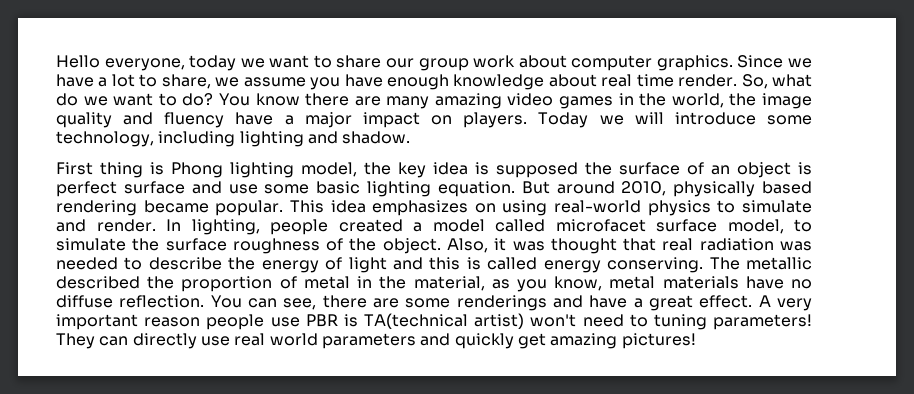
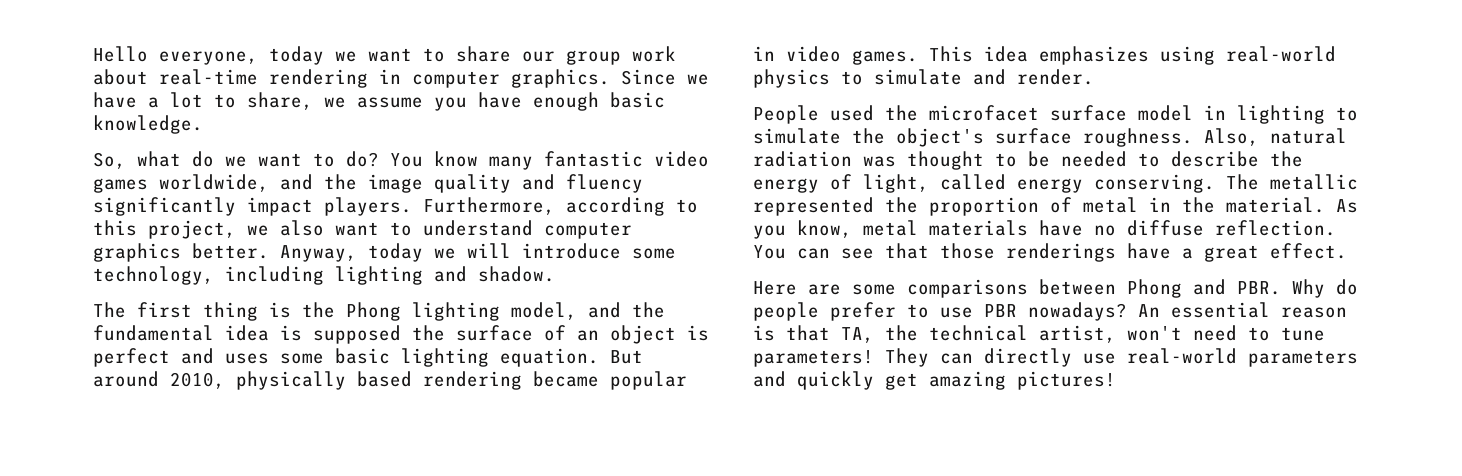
(567, 61) none -> [159,69,401,88] real-time rendering in
[453,74,738,90] knowledge about real time render. -> [610,92,665,108] [93,115,203,134] basic knowledge. //
[305,93,724,109] there are many amazing video games in the world, -> [489,151,709,170] [93,174,313,193] many fantastic video games worldwide, and
[235,112,589,128] have a major impact on players. Today -> [93,197,698,216] [93,220,632,239] [93,243,423,262] significantly impact players. Furthermore, according to this project, we also want to understand computer graphics better. Anyway, today
[56,162,93,175] First -> [93,302,192,318] The first
(164, 168) none -> [302,302,335,318] the
[364,162,426,178] the key -> [588,302,665,318] [93,325,214,341] and the fundamental
[123,181,258,194] surface and use -> [181,348,269,364] and uses
[215,200,284,216] popular. -> [610,371,687,390] [753,46,918,65] popular in video games.
[474,203,496,213] on -> (1149, 55) none
[166,219,812,235] [56,238,813,254] In lighting, people created a model called microfacet surface model, to simulate the surface roughness of the object. Also, it was thought that real radiation was -> [753,105,1358,124] [753,128,1347,147] [753,151,1050,170] // People used the microfacet surface model in lighting to simulate the object's surface roughness. Also, natural radiation was thought to be
[348,257,481,273] light and this is -> [863,174,929,193] light,
[56,276,140,289] described -> [753,197,874,216] represented
[413,276,510,291] material, as -> [1226,197,1358,213] material. As
[283,295,813,311] [56,313,525,330] see, there are some renderings and have a great effect. A very important reason people use PBR is TA(technical artist) -> [841,243,1347,262] [753,279,1358,298] [753,302,1347,321] [753,325,1116,343] see that those renderings have a great effect. // Here are some comparisons between Phong and PBR. Why do people prefer to use PBR nowadays? An essential reason is that TA, the technical artist,
[653,314,707,330] tuning -> [1281,327,1325,341] tune
[234,333,318,346] real world -> [1127,348,1237,364] real-world

